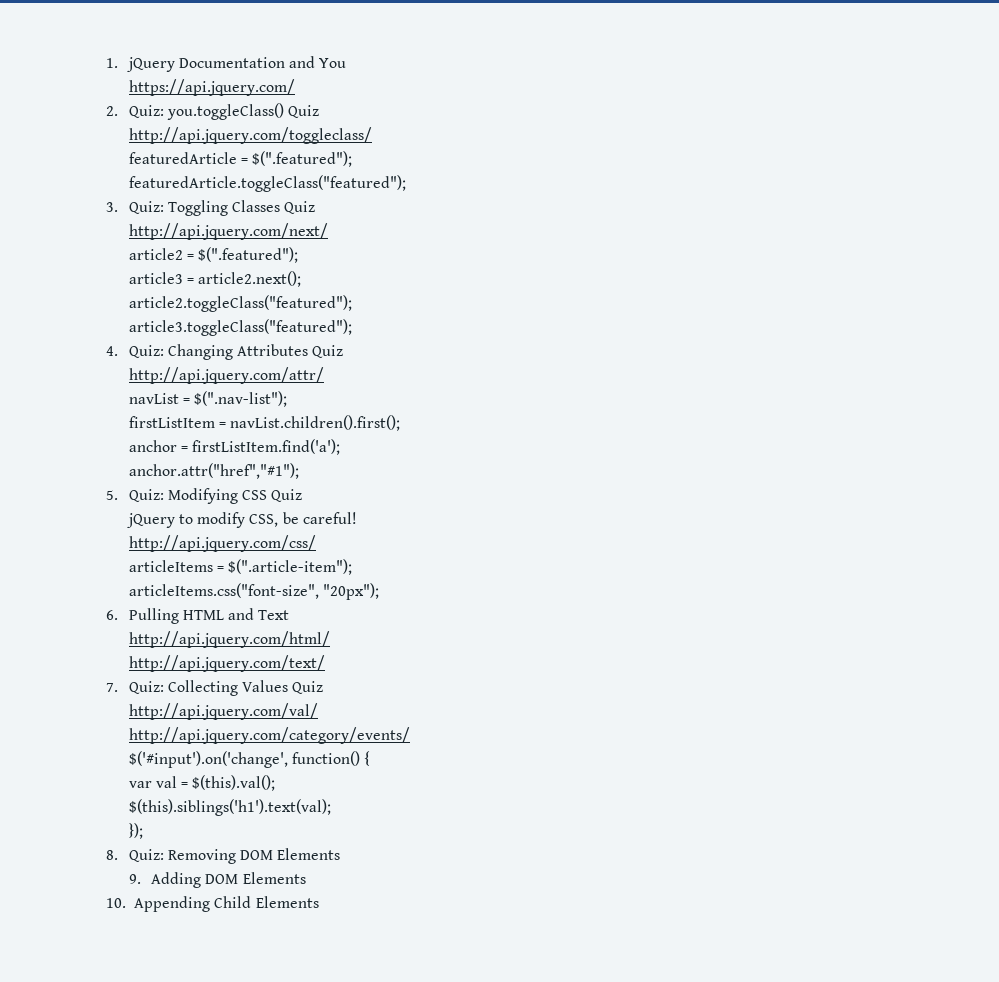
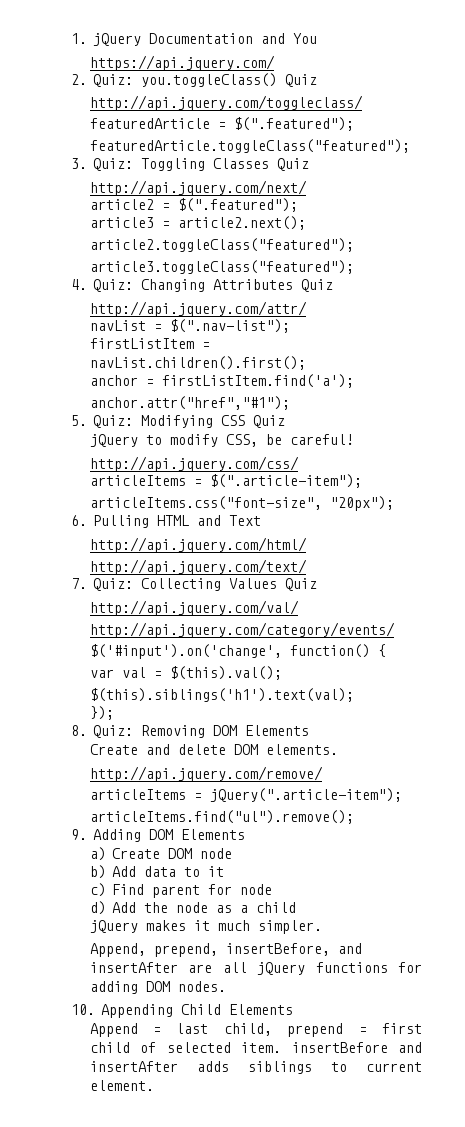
[128,872,306,888] [106,896,319,912] 9. Adding DOM Elements // 10. Appending Child Elements -> [89,744,338,755] [89,766,323,782] [89,788,402,802] [89,810,354,824] [71,829,246,842] [89,847,232,861] [89,865,224,879] [89,883,272,898] [89,901,296,915] [89,920,322,934] [89,943,362,957] [89,962,422,975] [89,981,226,994] [71,1004,294,1018] [89,1023,423,1037] [89,1042,422,1053] [89,1061,422,1074] [89,1080,154,1091] Create and delete DOM elements. // http://api.jquery.com/remove/ // articleItems = jQuery(".article-item"); // articleItems.find("ul").remove(); // 9. Adding DOM Elements // a) Create DOM node // b) Add data to it // c) Find parent for node // d) Add the node as a child // jQuery makes it much simpler. // Append, prepend, insertBefore, and insertAfter are all jQuery functions for adding DOM nodes. // 10. Appending Child Elements // Append = last child, prepend = first child of selected item. insertBefore and insertAfter adds siblings to current element.

